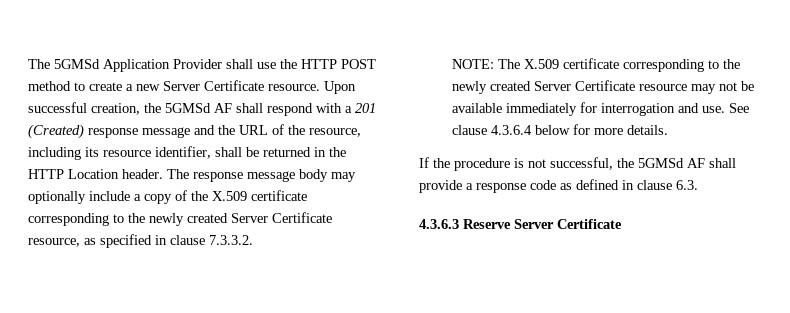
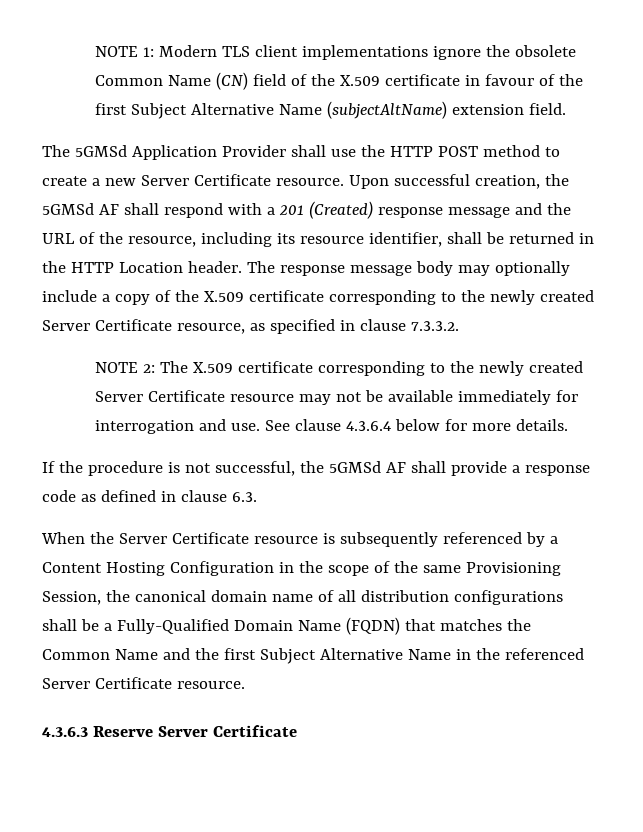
(28, 64) none -> [94,45,576,60] [94,72,583,90] [94,101,566,119] NOTE 1: Modern TLS client implementations ignore the obsolete Common Name (CN) field of the X.509 certificate in favour of the first Subject Alternative Name (subjectAltName) extension field. //
[452,59,495,69] NOTE: -> [94,362,155,373] NOTE 2:
(698, 185) none -> [41,532,558,547] [42,561,561,576] [42,590,563,605] [42,617,531,635] [42,648,584,664] [42,677,245,689] // When the Server Certificate resource is subsequently referenced by a Content Hosting Configuration in the scope of the same Provisioning Session, the canonical domain name of all distribution configurations shall be a Fully-Qualified Domain Name (FQDN) that matches the Common Name and the first Subject Alternative Name in the referenced Server Certificate resource.

